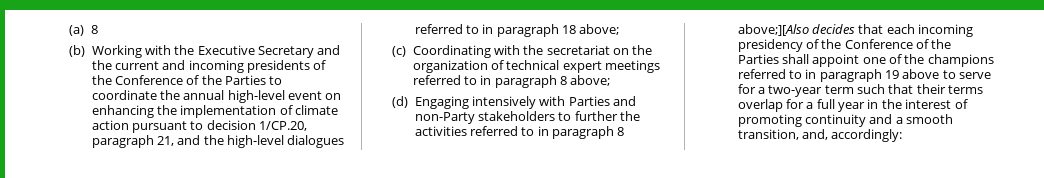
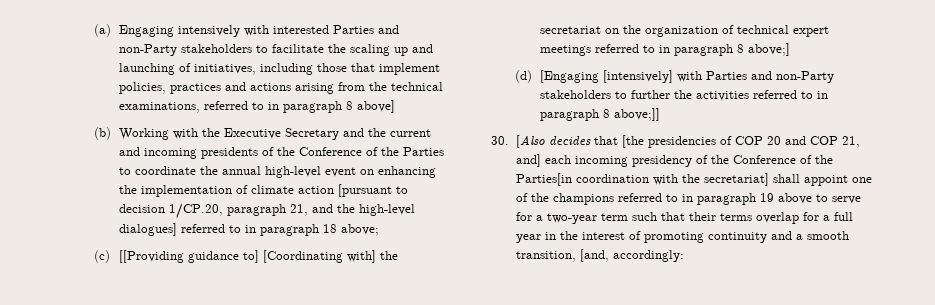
[90,25,98,34] 8 -> [118,25,399,37] [118,44,433,56] [118,63,440,75] [118,82,443,94] [118,100,395,113] Engaging intensively with interested Parties and non-Party stakeholders to facilitate the scaling up and launching of initiatives, including those that implement policies, practices and actions arising from the technical examinations, referred to in paragraph 8 above]
[131,121,187,133] pursuant -> [337,184,392,197] [pursuant
[287,135,345,148] dialogues -> [118,223,177,236] dialogues]
[412,45,520,58] Coordinating with -> [118,250,376,263] [[Providing guidance to] [Coordinating with]
[570,75,611,86] above; -> [747,43,790,56] above;]
[414,96,536,109] Engaging intensively -> [539,70,673,83] [Engaging [intensively]
[737,24,884,36] above;][Also decides that -> [613,108,660,121] [491,135,860,148] [515,154,541,167] above;]] // 30. [Also decides that [the presidencies of COP 20 and COP 21, and]
[737,54,779,64] Parties -> [515,173,769,186] Parties[in coordination with the secretariat]
[801,129,828,140] and, -> [579,249,609,262] [and,

